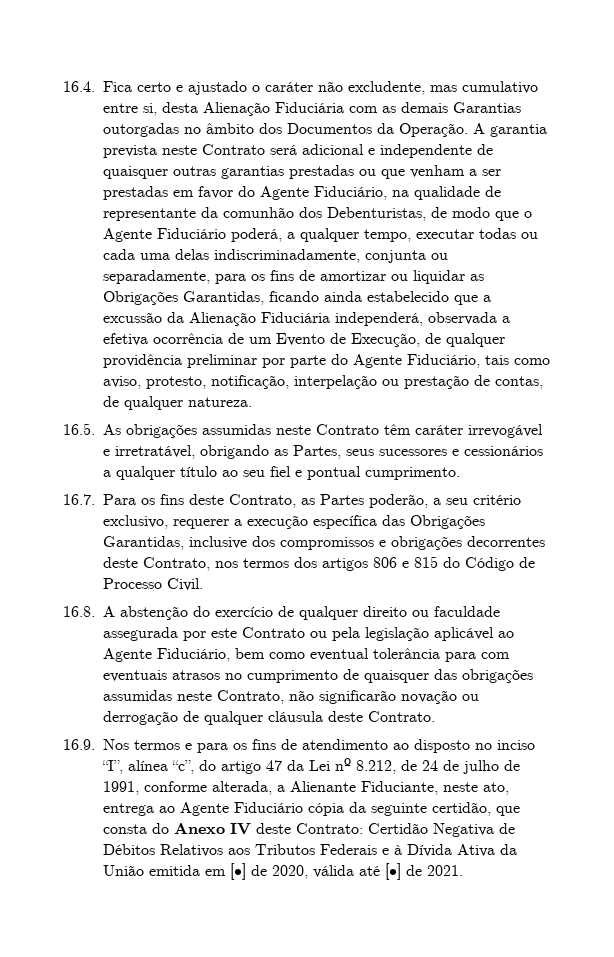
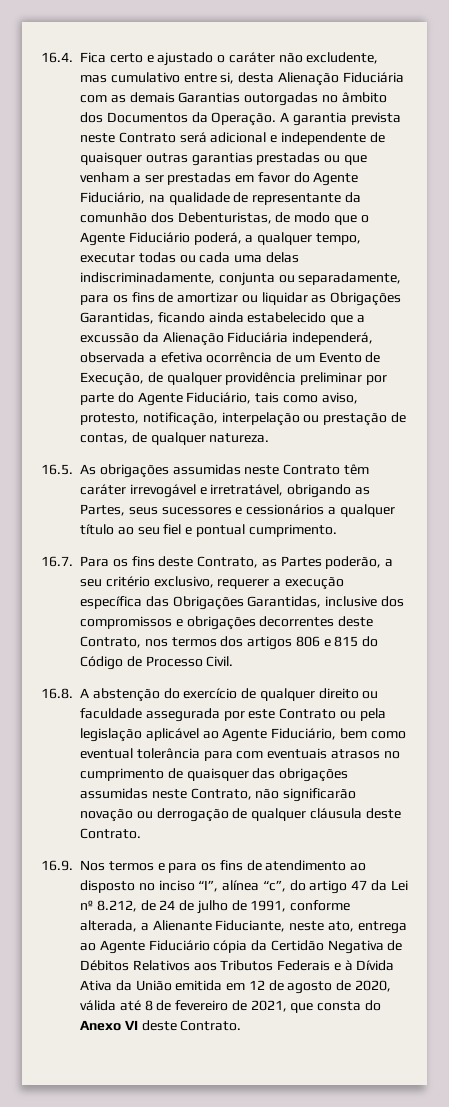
[371,802,520,816] [103,823,363,835] seguinte certidão, que consta do Anexo IV deste Contrato: -> (268, 945) none
[230,863,246,880] [•] -> [248,980,333,994] 12 de agosto
[385,863,463,880] [•] de 2021. -> [144,1000,382,1013] [80,1020,242,1031] 8 de fevereiro de 2021, que consta do Anexo VI deste Contrato.

